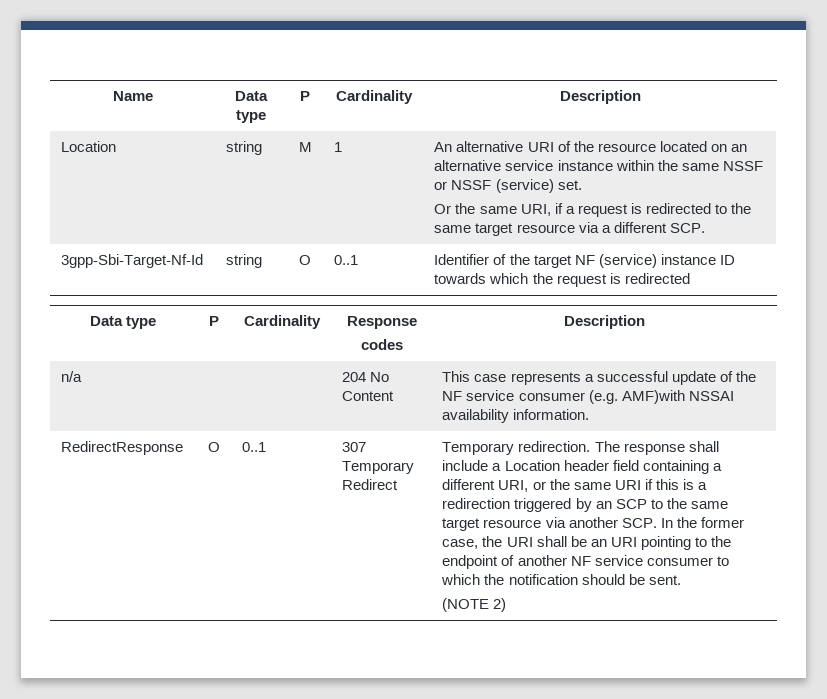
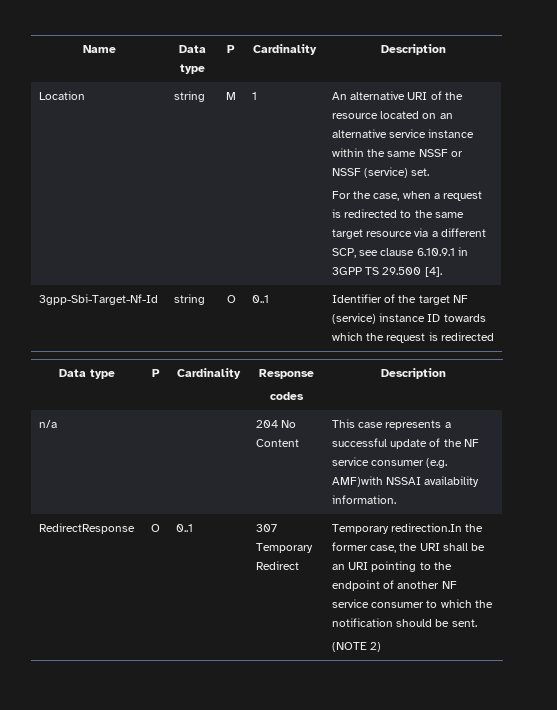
[434,203,563,216] Or the same URI, if -> [331,191,431,201] For the case, when
[669,223,705,233] SCP. -> [331,247,468,258] [331,267,442,277] SCP, see clause 6.10.9.1 in 3GPP TS 29.500 [4].
[518,441,719,455] [442,460,722,474] [442,479,707,492] [442,498,728,512] [442,517,673,531] redirection. The response shall include a Location header field containing a different URI, or the same URI if this is a redirection triggered by an SCP to the same target resource via another SCP. In -> [391,523,463,532] redirection.In

